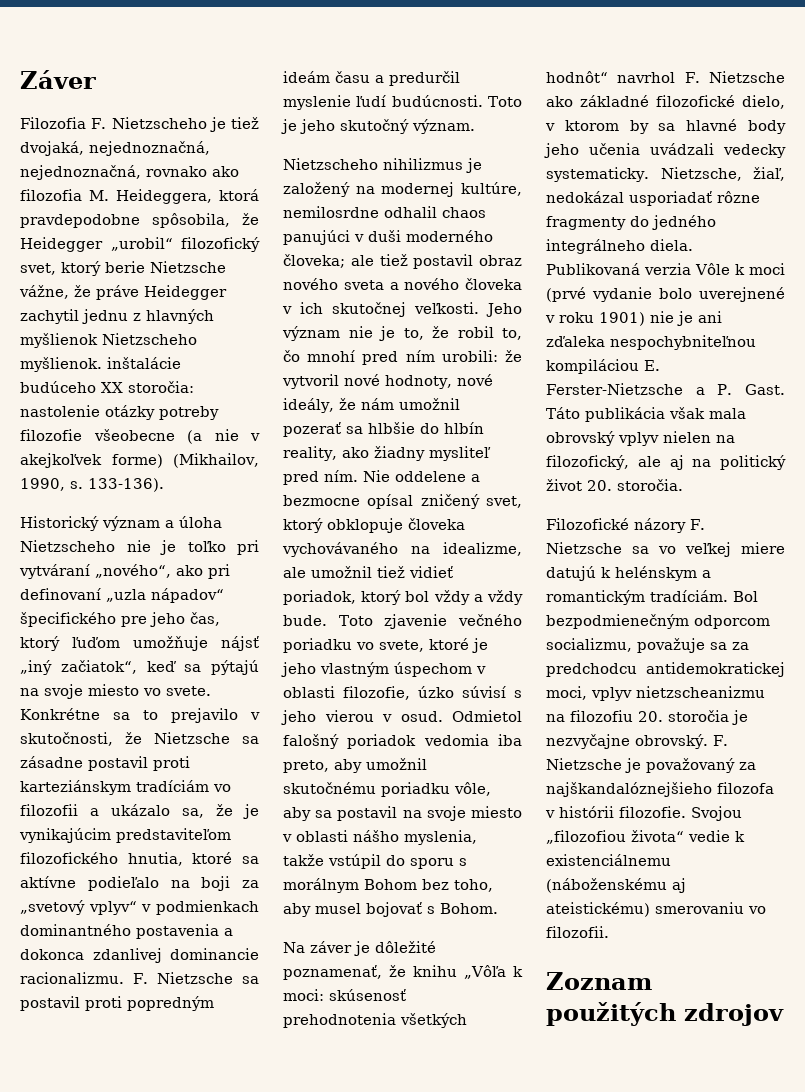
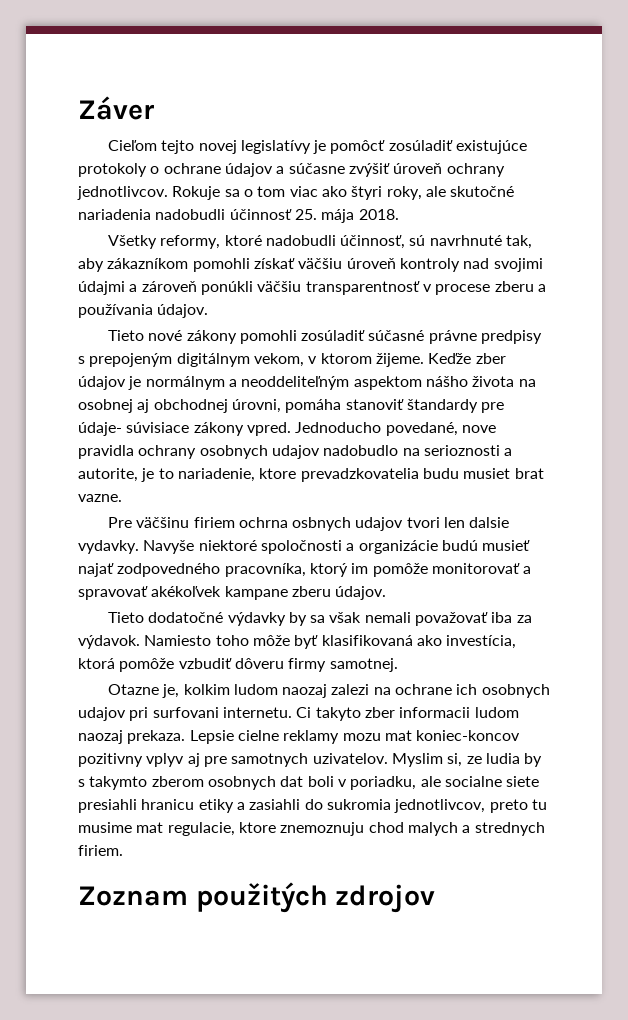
[20,117,259,132] [20,141,210,156] [20,165,239,180] [20,189,259,204] [20,213,259,228] [20,237,260,252] [20,261,226,276] [19,285,227,300] [20,309,214,324] [20,333,197,348] [20,357,181,372] [20,381,194,393] [20,405,219,420] [20,429,260,444] [20,453,260,468] [20,478,164,492] [20,516,222,531] [20,540,259,555] [19,564,230,579] [20,588,224,603] [20,612,220,627] [20,636,259,651] [20,660,259,675] [20,684,211,699] [20,708,260,723] [20,732,259,746] [20,756,190,771] [20,780,231,795] [20,804,259,819] [19,828,231,843] [20,852,259,866] [20,876,259,891] [20,900,259,915] [20,924,233,939] [20,948,259,963] [20,972,259,984] [20,996,214,1011] [283,71,460,86] [283,95,523,110] [281,119,475,134] [283,158,482,173] [283,182,522,197] [283,206,486,218] [283,230,493,245] [283,254,522,269] [283,278,522,290] [282,302,522,317] [282,326,522,341] [283,350,522,365] [282,374,493,389] [283,398,460,413] [283,422,484,437] [283,446,491,461] [283,470,480,485] [283,494,522,509] [283,518,465,533] [282,542,522,557] [283,566,453,578] [283,590,523,605] [283,614,522,629] [283,638,488,653] [281,662,486,677] [283,686,522,700] [281,710,522,725] [283,734,522,749] [283,758,427,773] [283,782,491,797] [283,806,522,821] [282,830,477,845] [283,854,467,869] [283,878,493,893] [283,902,498,917] [283,941,436,956] [283,965,523,980] [283,989,406,1001] [283,1013,467,1028] [546,71,785,83] [546,95,785,109] [545,119,786,134] [544,143,786,158] [546,167,785,182] [546,191,760,206] [546,215,716,230] [546,239,693,254] [546,263,785,275] [546,287,785,302] [545,311,722,326] [546,335,756,350] [546,359,660,374] [546,383,785,395] [546,407,746,422] [546,431,735,446] [546,455,786,470] [546,479,683,491] [546,518,705,533] [546,542,785,557] [546,566,711,581] [546,590,758,605] [546,614,770,629] [546,638,749,653] [546,662,785,677] [546,686,765,701] [546,710,748,725] [546,734,728,749] [546,758,756,773] [546,782,774,797] [545,806,742,821] [546,830,745,844] [546,854,671,866] [546,878,686,893] [546,902,766,917] [546,926,609,938] Filozofia F. Nietzscheho je tiež dvojaká, nejednoznačná, nejednoznačná, rovnako ako filozofia M. Heideggera, ktorá pravdepodobne spôsobila, že Heidegger „urobil“ filozofický svet, ktorý berie Nietzsche vážne, že práve Heidegger zachytil jednu z hlavných myšlienok Nietzscheho myšlienok. inštalácie budúceho XX storočia: nastolenie otázky potreby filozofie všeobecne (a nie v akejkoľvek forme) (Mikhailov, 1990, s. 133-136). // Historický význam a úloha Nietzscheho nie je toľko pri vytváraní „nového“, ako pri definovaní „uzla nápadov“ špecifického pre jeho čas, ktorý ľuďom umožňuje nájsť „iný začiatok“, keď sa pýtajú na svoje miesto vo svete. Konkrétne sa to prejavilo v skutočnosti, že Nietzsche sa zásadne postavil proti karteziánskym tradíciám vo filozofii a ukázalo sa, že je vynikajúcim predstaviteľom filozofického hnutia, ktoré sa aktívne podieľalo na boji za „svetový vplyv“ v podmienkach dominantného postavenia a dokonca zdanlivej dominancie racionalizmu. F. Nietzsche sa postavil proti popredným ideám času a predurčil myslenie ľudí budúcnosti. Toto je jeho skutočný význam. // Nietzscheho nihilizmus je založený na modernej kultúre, nemilosrdne odhalil chaos panujúci v duši moderného človeka; ale tiež postavil obraz nového sveta a nového človeka v ich skutočnej veľkosti. Jeho význam nie je to, že robil to, čo mnohí pred ním urobili: že vytvoril nové hodnoty, nové ideály, že nám umožnil pozerať sa hlbšie do hlbín reality, ako žiadny mysliteľ pred ním. Nie oddelene a bezmocne opísal zničený svet, ktorý obklopuje človeka vychovávaného na idealizme, ale umožnil tiež vidieť poriadok, ktorý bol vždy a vždy bude. Toto zjavenie večného poriadku vo svete, ktoré je jeho vlastným úspechom v oblasti filozofie, úzko súvisí s jeho vierou v osud. Odmietol falošný poriadok vedomia iba preto, aby umožnil skutočnému poriadku vôle, aby sa postavil na svoje miesto v oblasti nášho myslenia, takže vstúpil do sporu s morálnym Bohom bez toho, aby musel bojovať s Bohom. // Na záver je dôležité poznamenať, že knihu „Vôľa k moci: skúsenosť prehodnotenia všetkých hodnôt“ navrhol F. Nietzsche ako základné filozofické dielo, v ktorom by sa hlavné body jeho učenia uvádzali vedecky systematicky. Nietzsche, žiaľ, nedokázal usporiadať rôzne fragmenty do jedného integrálneho diela. Publikovaná verzia Vôle k moci (prvé vydanie bolo uverejnené v roku 1901) nie je ani zďaleka nespochybniteľnou kompiláciou E. Ferster-Nietzsche a P. Gast. Táto publikácia však mala obrovský vplyv nielen na filozofický, ale aj na politický život 20. storočia. // Filozofické názory F. Nietzsche sa vo veľkej miere datujú k helénskym a romantickým tradíciám. Bol bezpodmienečným odporcom socializmu, považuje sa za predchodcu antidemokratickej moci, vplyv nietzscheanizmu na filozofiu 20. storočia je nezvyčajne obrovský. F. Nietzsche je považovaný za najškandalóznejšieho filozofa v histórii filozofie. Svojou „filozofiou života“ vedie k existenciálnemu (náboženskému aj ateistickému) smerovaniu vo filozofii. -> [107,140,528,154] [78,163,505,177] [77,186,515,200] [78,209,399,223] [107,235,533,249] [78,258,543,272] [78,281,546,295] [78,304,209,318] [107,330,543,344] [78,353,506,367] [78,376,536,390] [78,399,505,413] [78,422,496,436] [78,445,513,459] [78,468,544,482] [78,494,122,502] [107,517,510,531] [78,540,531,554] [78,563,532,577] [78,586,387,600] [107,612,532,626] [78,635,517,649] [78,658,398,672] [107,684,550,698] [78,707,519,721] [78,730,521,744] [78,753,543,767] [78,776,540,790] [78,799,547,813] [78,822,545,836] [78,845,123,856] Cieľom tejto novej legislatívy je pomôcť zosúladiť existujúce protokoly o ochrane údajov a súčasne zvýšiť úroveň ochrany jednotlivcov. Rokuje sa o tom viac ako štyri roky, ale skutočné nariadenia nadobudli účinnosť 25. mája 2018. // Všetky reformy, ktoré nadobudli účinnosť, sú navrhnuté tak, aby zákazníkom pomohli získať väčšiu úroveň kontroly nad svojimi údajmi a zároveň ponúkli väčšiu transparentnosť v procese zberu a používania údajov. // Tieto nové zákony pomohli zosúladiť súčasné právne predpisy s prepojeným digitálnym vekom, v ktorom žijeme. Keďže zber údajov je normálnym a neoddeliteľným aspektom nášho života na osobnej aj obchodnej úrovni, pomáha stanoviť štandardy pre údaje- súvisiace zákony vpred. Jednoducho povedané, nove pravidla ochrany osobnych udajov nadobudlo na serioznosti a autorite, je to nariadenie, ktore prevadzkovatelia budu musiet brat vazne. // Pre väčšinu firiem ochrna osbnych udajov tvori len dalsie vydavky. Navyše niektoré spoločnosti a organizácie budú musieť najať zodpovedného pracovníka, ktorý im pomôže monitorovať a spravovať akékoľvek kampane zberu údajov. // Tieto dodatočné výdavky by sa však nemali považovať iba za výdavok. Namiesto toho môže byť klasifikovaná ako investícia, ktorá pomôže vzbudiť dôveru firmy samotnej. // Otazne je, kolkim ludom naozaj zalezi na ochrane ich osobnych udajov pri surfovani internetu. Ci takyto zber informacii ludom naozaj prekaza. Lepsie cielne reklamy mozu mat koniec-koncov pozitivny vplyv aj pre samotnych uzivatelov. Myslim si, ze ludia by s takymto zberom osobnych dat boli v poriadku, ale socialne siete presiahli hranicu etiky a zasiahli do sukromia jednotlivcov, preto tu musime mat regulacie, ktore znemoznuju chod malych a strednych firiem.

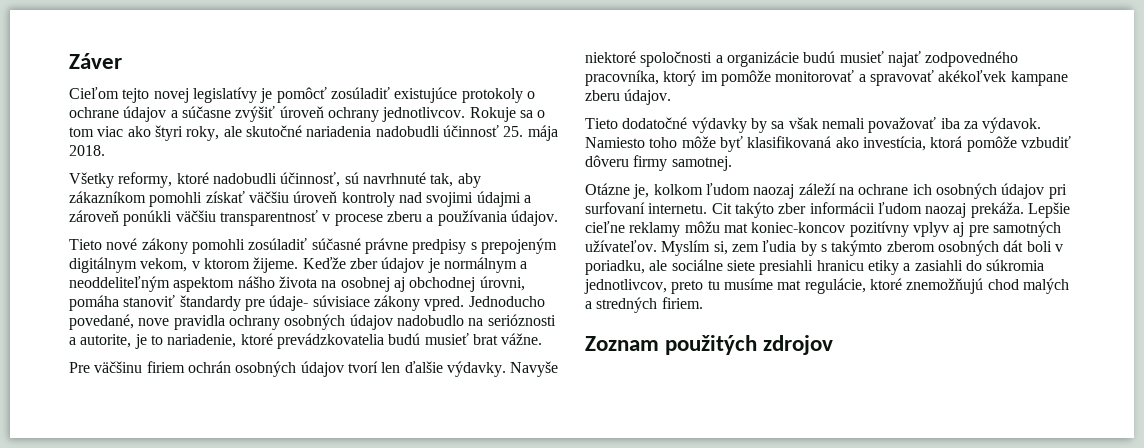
[199,445,320,459] osobnych udajov -> [284,314,393,330] osobných údajov
[423,445,500,456] serioznosti -> [487,314,556,326] serióznosti
[259,468,544,482] [78,494,122,502] [107,517,510,531] [78,540,139,554] ktore prevadzkovatelia budu musiet brat vazne. // Pre väčšinu firiem ochrna osbnych udajov tvori len dalsie vydavky. -> [240,333,543,349] [69,361,506,377] ktoré prevádzkovatelia budú musieť brat vážne. // Pre väčšinu firiem ochrán osobných údajov tvorí len ďalšie výdavky.
[107,684,550,698] [78,707,519,721] [78,730,381,744] Otazne je, kolkim ludom naozaj zalezi na ochrane ich osobnych udajov pri surfovani internetu. Ci takyto zber informacii ludom naozaj prekaza. Lepsie cielne reklamy mozu -> [585,183,1067,199] [585,202,1070,218] [585,221,720,237] Otázne je, kolkom ľudom naozaj záleží na ochrane ich osobných údajov pri surfovaní internetu. Cit takýto zber informácii ľudom naozaj prekáža. Lepšie cieľne reklamy môžu
[78,753,143,767] pozitivny -> [849,221,909,237] pozitívny
[231,753,543,767] [78,776,304,790] samotnych uzivatelov. Myslim si, ze ludia by s takymto zberom osobnych dat -> [992,221,1061,237] [585,240,1024,256] samotných užívateľov. Myslím si, zem ľudia by s takýmto zberom osobných dát
[444,776,502,787] socialne -> [671,259,723,271] sociálne
[326,799,391,810] sukromia -> [986,259,1045,271] súkromia
[78,822,545,836] musime mat regulacie, ktore znemoznuju chod malych a strednych -> [723,278,1069,294] [585,297,658,313] musíme mat regulácie, ktoré znemožňujú chod malých a stredných

